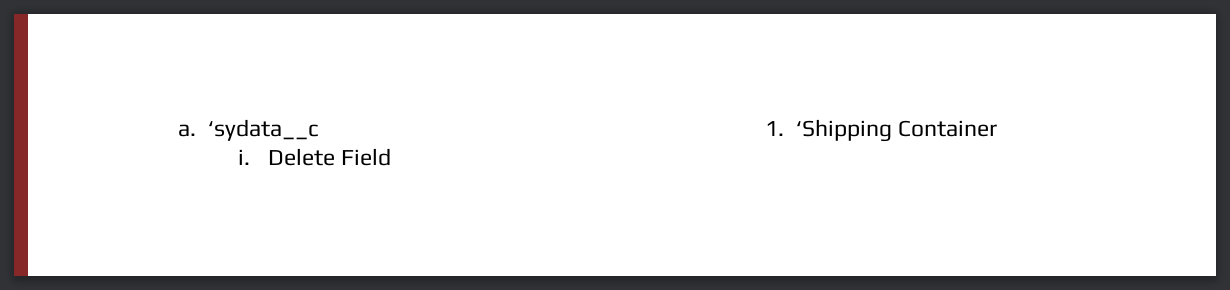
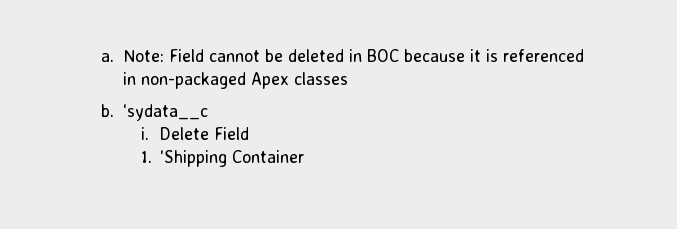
(196, 130) none -> [122,49,584,62] [122,72,348,89] [100,104,114,117] Note: Field cannot be deleted in BOC because it is referenced in non-packaged Apex classes // b.

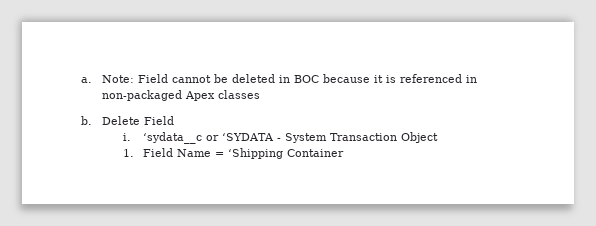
[122,104,208,121] [140,127,149,140] ‘sydata__c // i. -> (93, 120) none
[140,151,152,163] 1. -> [122,132,439,144] [122,148,225,157] i. ‘sydata__c or ‘SYDATA - System Transaction Object // 1. Field Name =

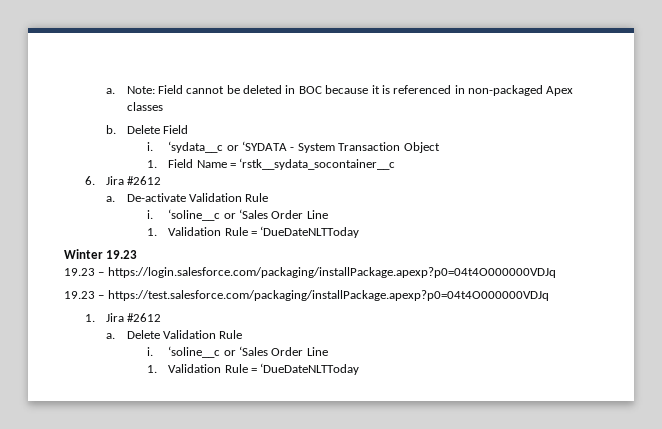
[228,148,345,159] ‘Shipping Container -> [239,158,396,170] [84,176,162,185] [105,193,269,202] [147,209,328,221] [147,226,360,238] [64,249,138,259] [64,267,556,278] [64,290,549,301] [84,313,162,322] [105,330,243,339] [147,346,328,358] [147,363,360,375] ‘rstk__sydata_socontainer__c // 6. Jira #2612 // a. De-activate Validation Rule // i. ‘soline__c or ‘Sales Order Line // 1. Validation Rule = ‘DueDateNLTToday // Winter 19.23 // 19.23 – https://login.salesforce.com/packaging/installPackage.apexp?p0=04t4O000000VDJq // 19.23 – https://test.salesforce.com/packaging/installPackage.apexp?p0=04t4O000000VDJq // 1. Jira #2612 // a. Delete Validation Rule // i. ‘soline__c or ‘Sales Order Line // 1. Validation Rule = ‘DueDateNLTToday

